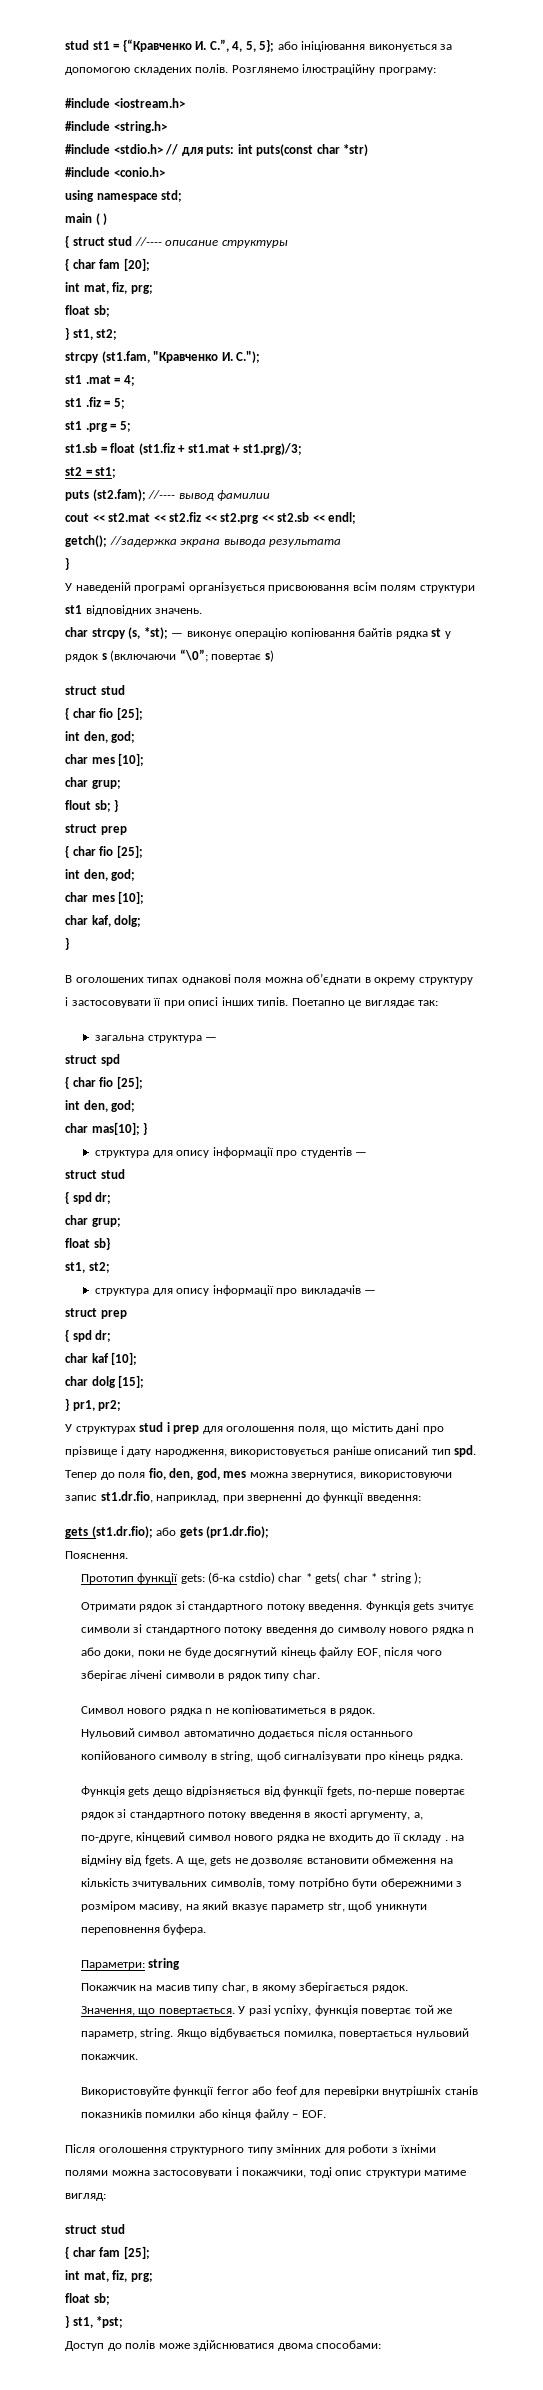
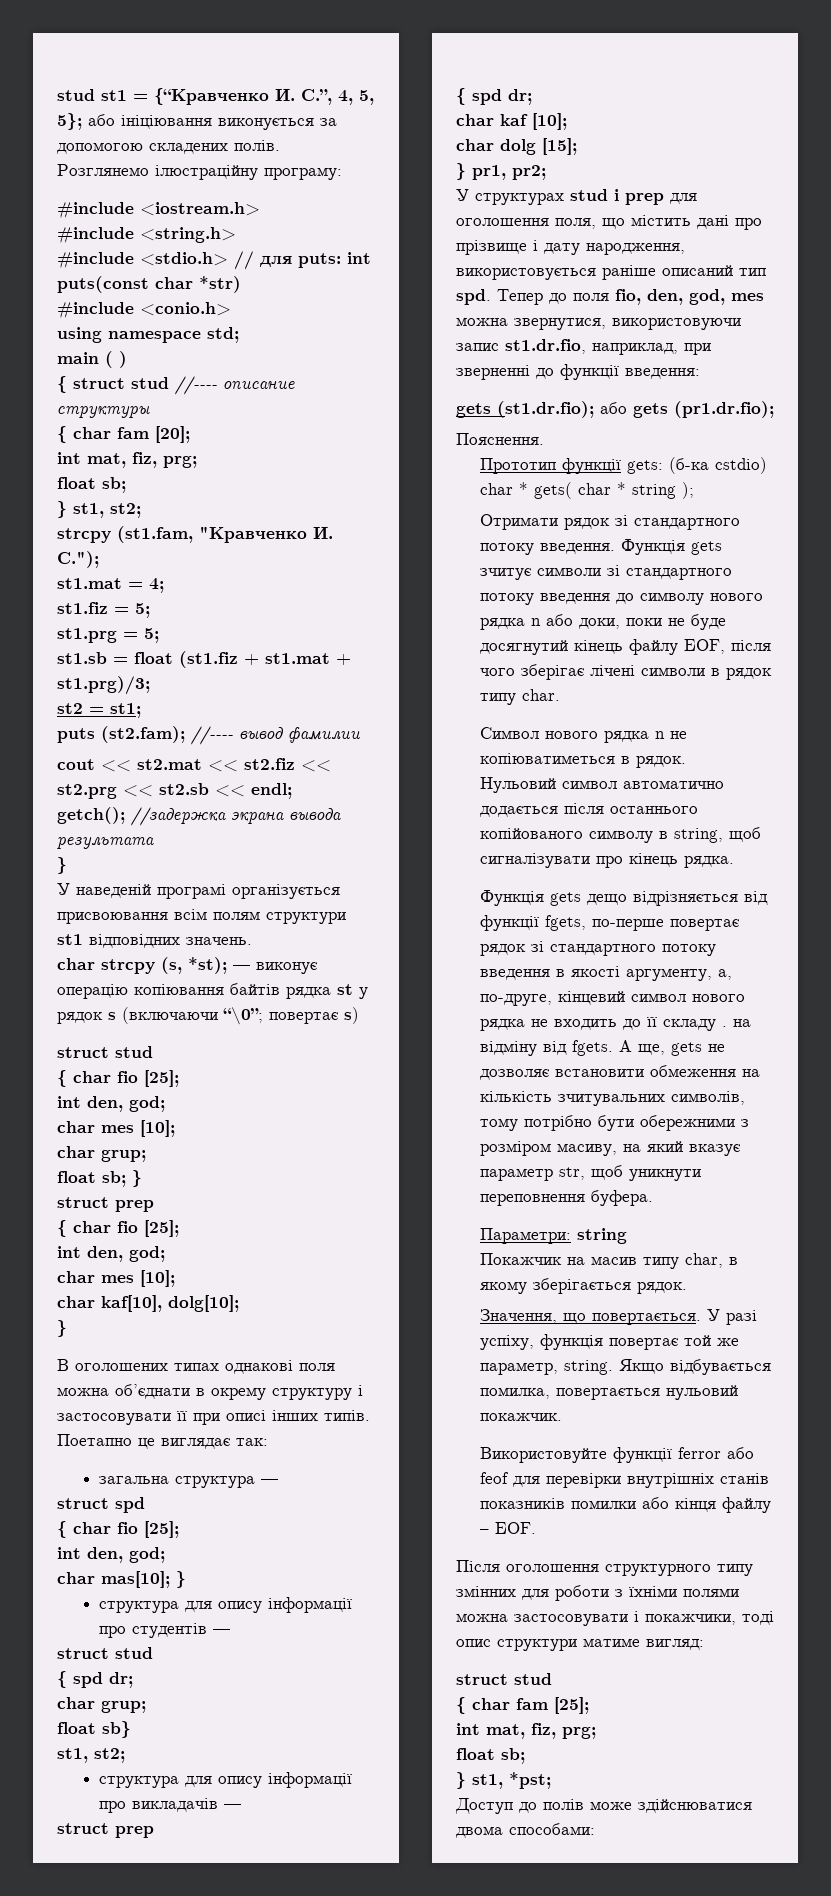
[65,375,111,384] st1 .mat -> [57,578,122,589] st1.mat
[65,397,125,409] [65,421,108,432] st1 .fiz = 5; // st1 .prg -> [57,602,150,618] [57,628,117,643] st1.fiz = 5; // st1.prg
[65,800,91,810] flout -> [57,1171,96,1183] float
[91,915,142,927] kaf, dolg; -> [101,1295,239,1312] kaf[10], dolg[10];

